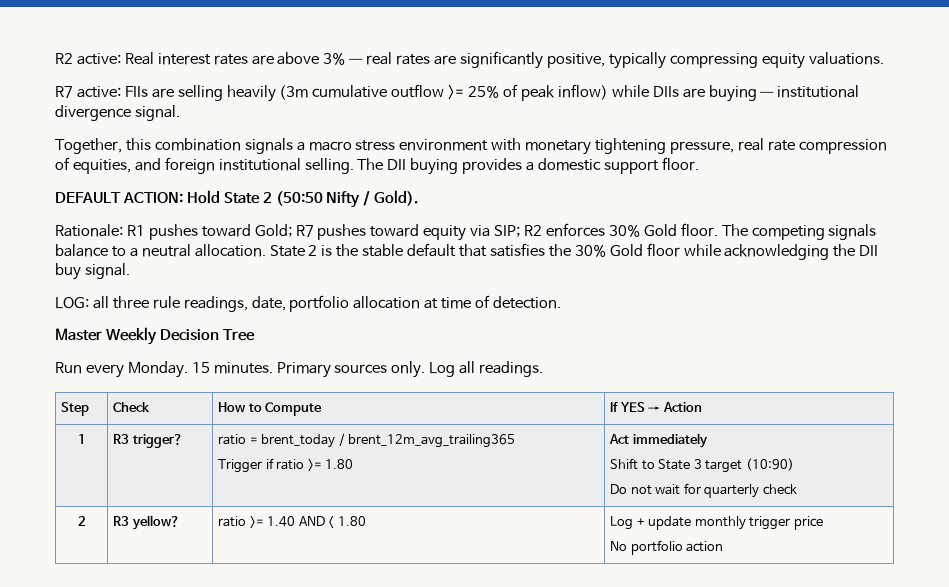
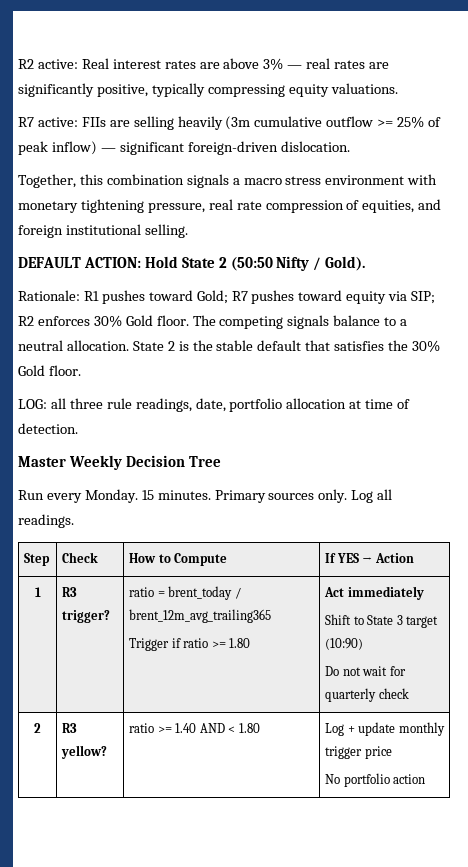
[611,85,860,102] [55,105,180,121] while DIIs are buying — institutional divergence signal. -> [100,141,350,155] — significant foreign-driven dislocation.
[357,157,699,175] The DII buying provides a domestic support floor. -> (188, 231) none
[646,243,879,260] [55,263,130,280] floor while acknowledging the DII buy signal. -> [48,365,81,376] floor.

